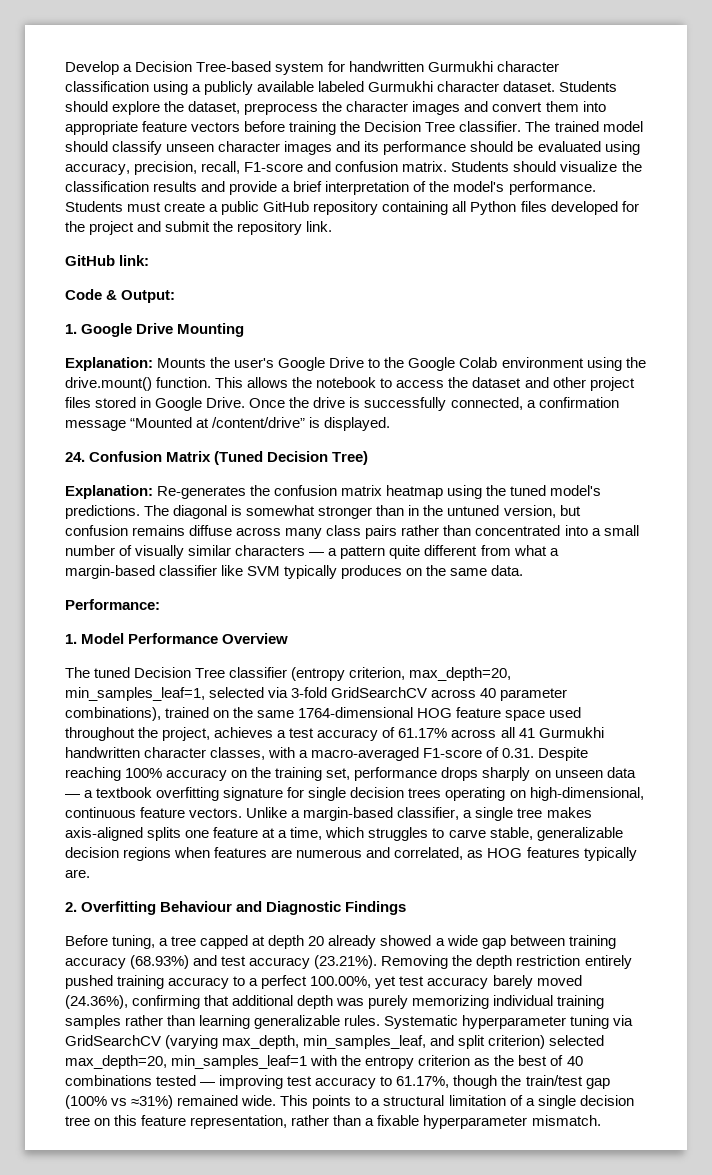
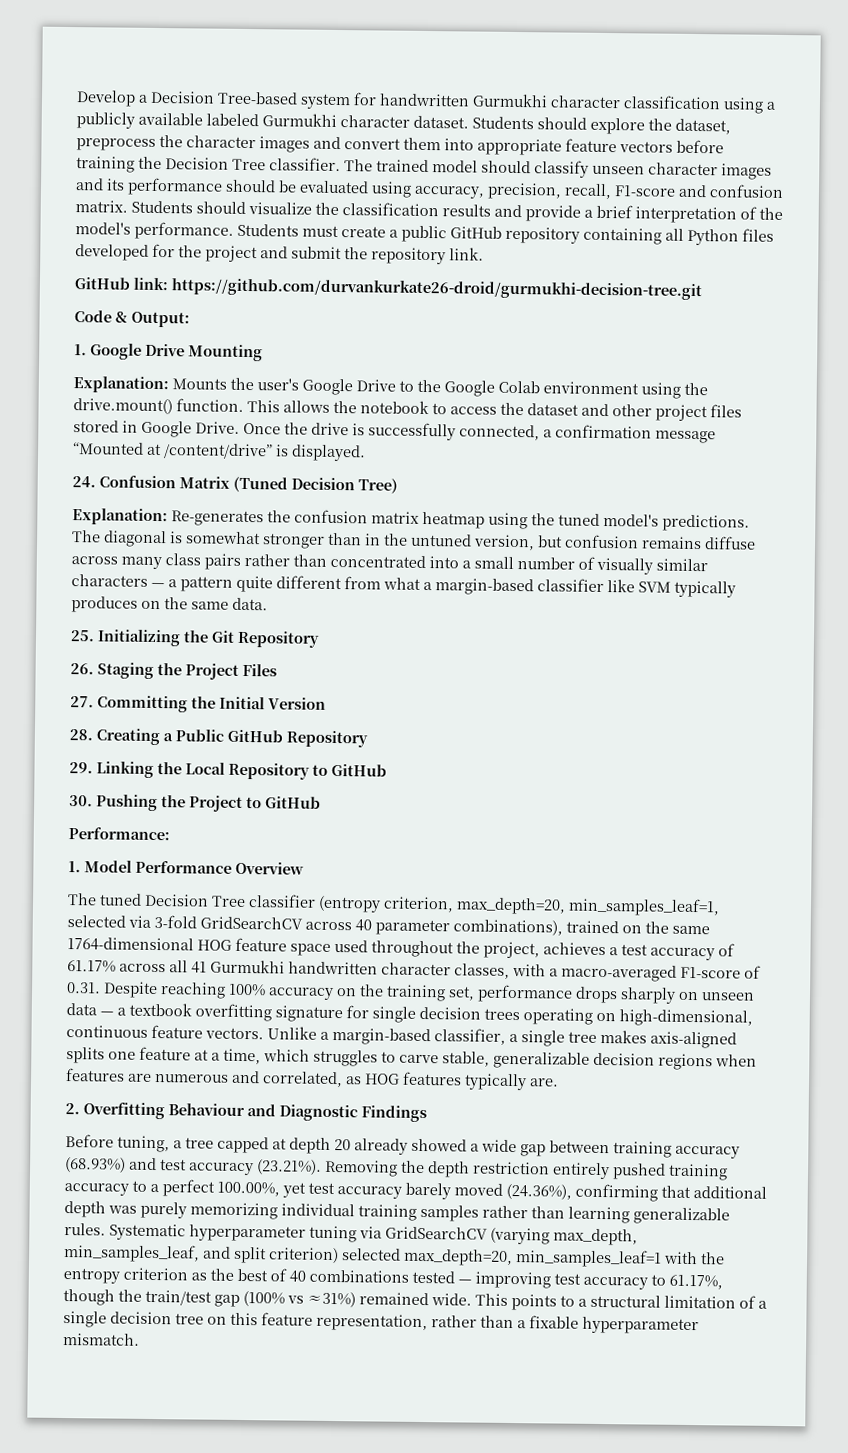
(150, 260) none -> [171,278,702,301] https://github.com/durvankurkate26-droid/gurmukhi-decision-tree.git
(524, 570) none -> [70,629,320,648] [70,662,277,680] [70,695,326,713] [69,728,368,748] [69,761,387,780] [69,794,321,812] // 25. Initializing the Git Repository // 26. Staging the Project Files // 27. Committing the Initial Version // 28. Creating a Public GitHub Repository // 29. Linking the Local Repository to GitHub // 30. Pushing the Project to GitHub

